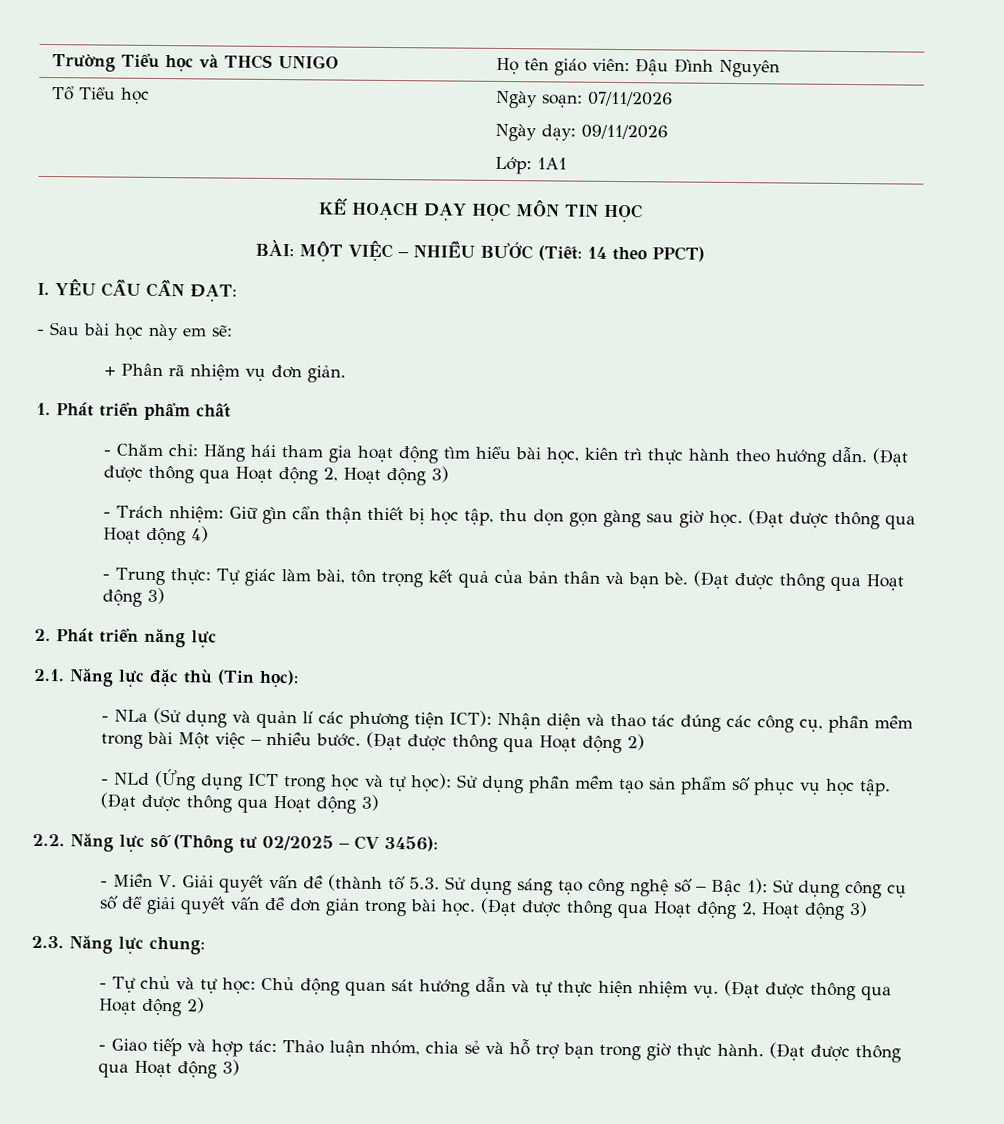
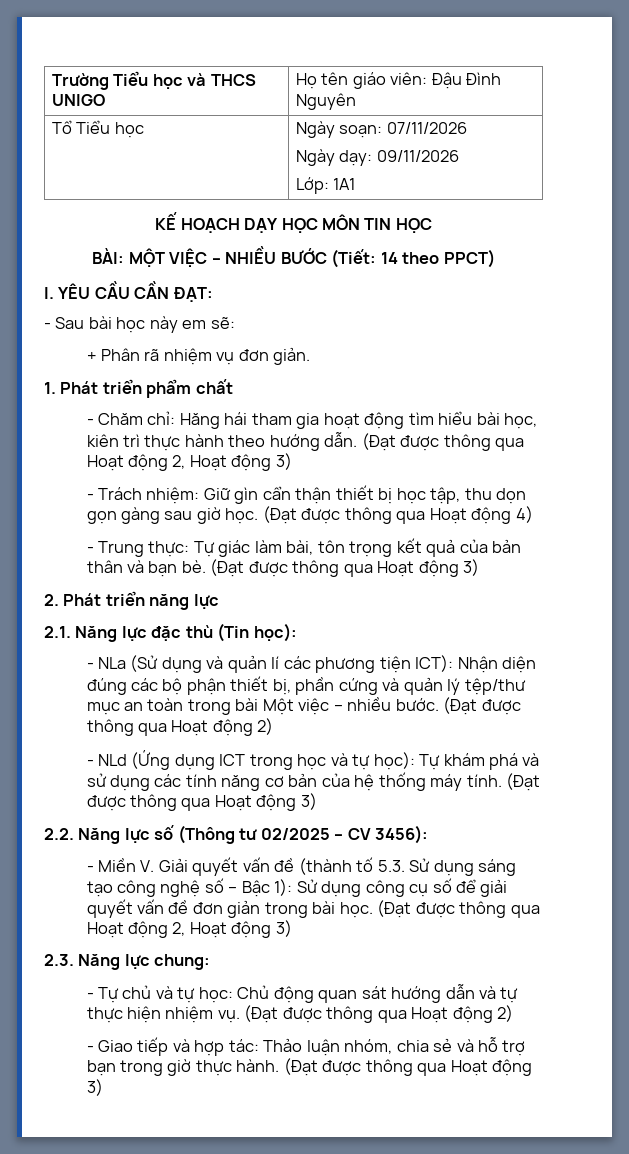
[586,713,914,734] và thao tác đúng các công cụ, phần mềm -> [86,676,526,695] [86,698,184,715] đúng các bộ phận thiết bị, phần cứng và quản lý tệp/thư mục an toàn
[457,774,892,797] Sử dụng phần mềm tạo sản phẩm số phục vụ học tập. -> [419,753,540,770] [86,772,502,791] Tự khám phá và sử dụng các tính năng cơ bản của hệ thống máy tính.

